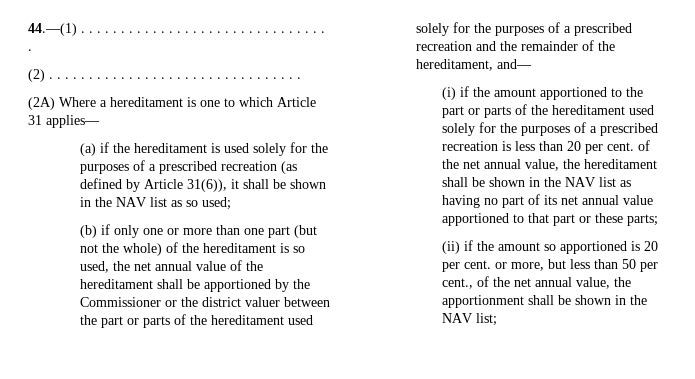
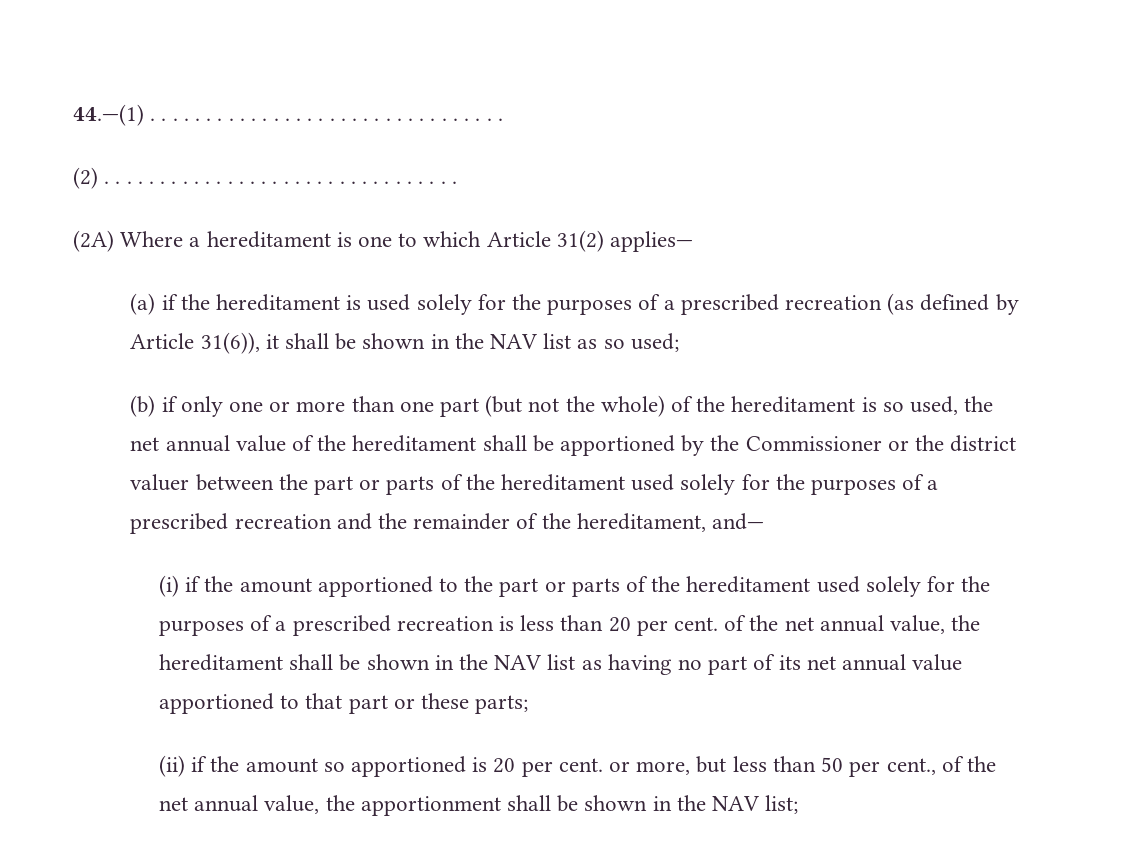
[28,115,42,125] 31 -> [556,230,604,252] 31(2)

